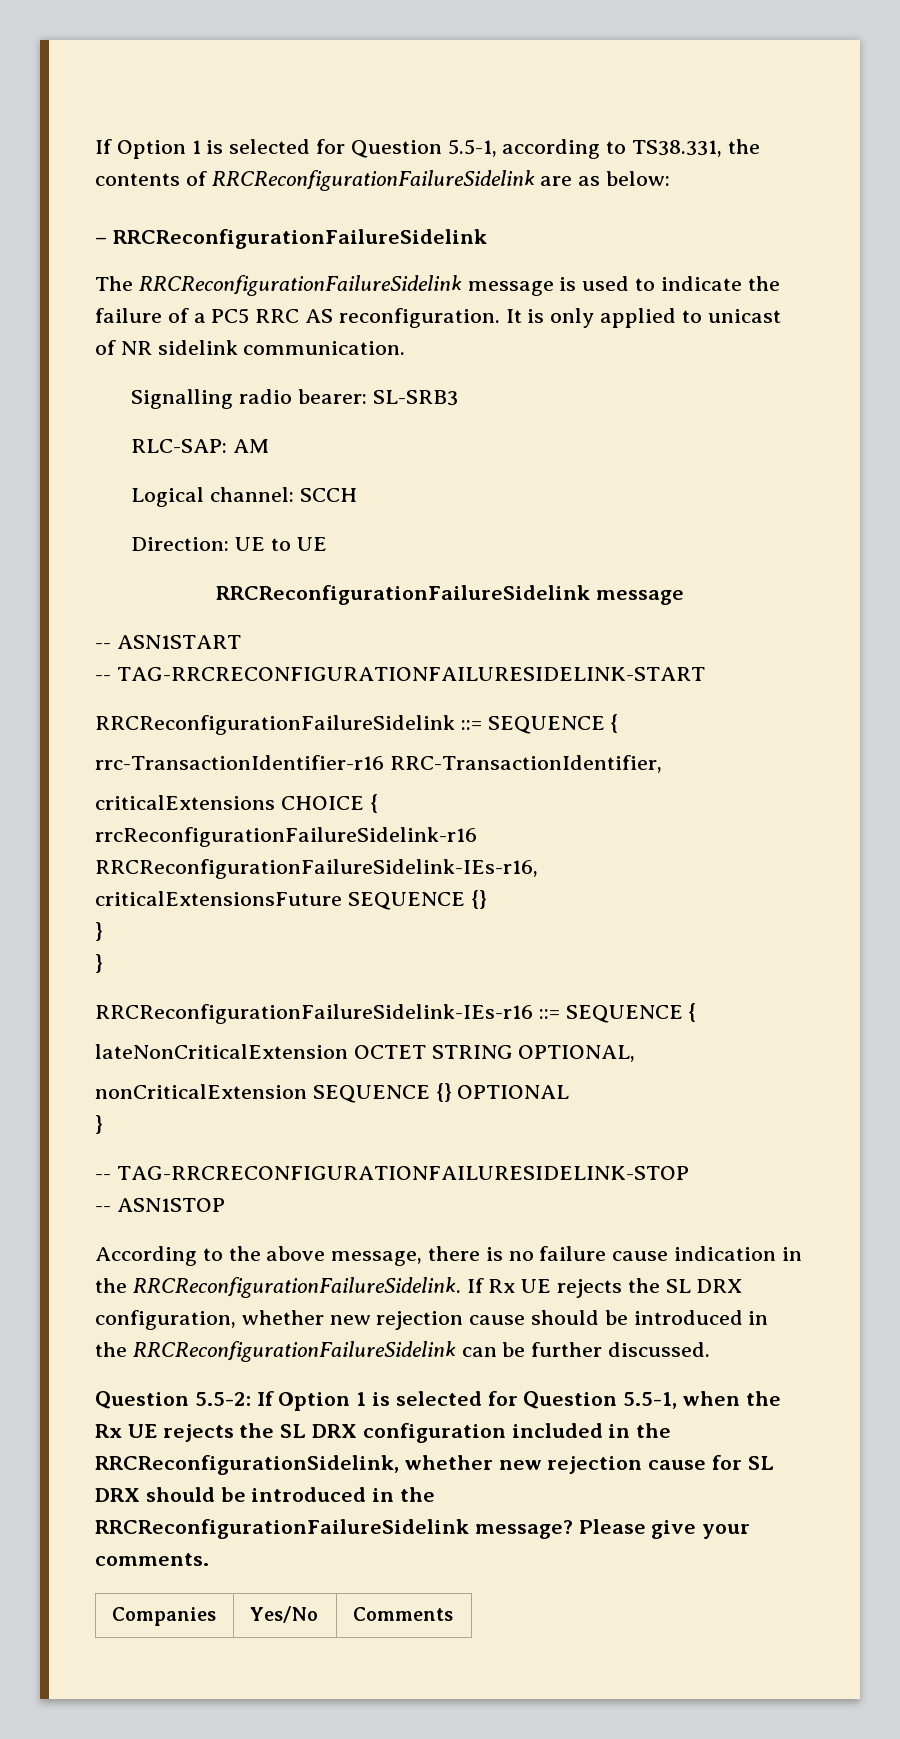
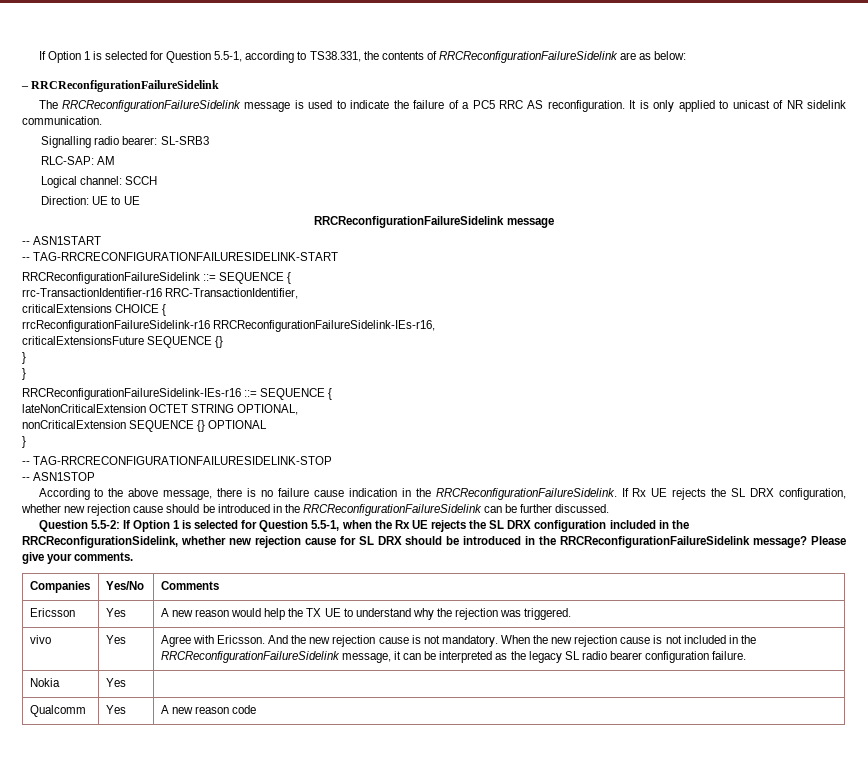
(453, 1614) none -> [29,608,75,617] [105,608,126,617] [160,608,572,620] [29,635,51,644] [105,635,126,644] [160,635,756,647] [160,651,747,663] [29,678,60,687] [105,678,126,687] [29,705,86,717] [105,705,126,714] [160,705,257,714] // Ericsson | Yes | A new reason would help the TX UE to understand why the rejection was triggered. // vivo | Yes | Agree with Ericsson. And the new rejection cause is not mandatory. When the new rejection cause is not included in the RRCReconfigurationFailureSidelink message, it can be interpreted as the legacy SL radio bearer configuration failure. // Nokia | Yes | // Qualcomm | Yes | A new reason code

